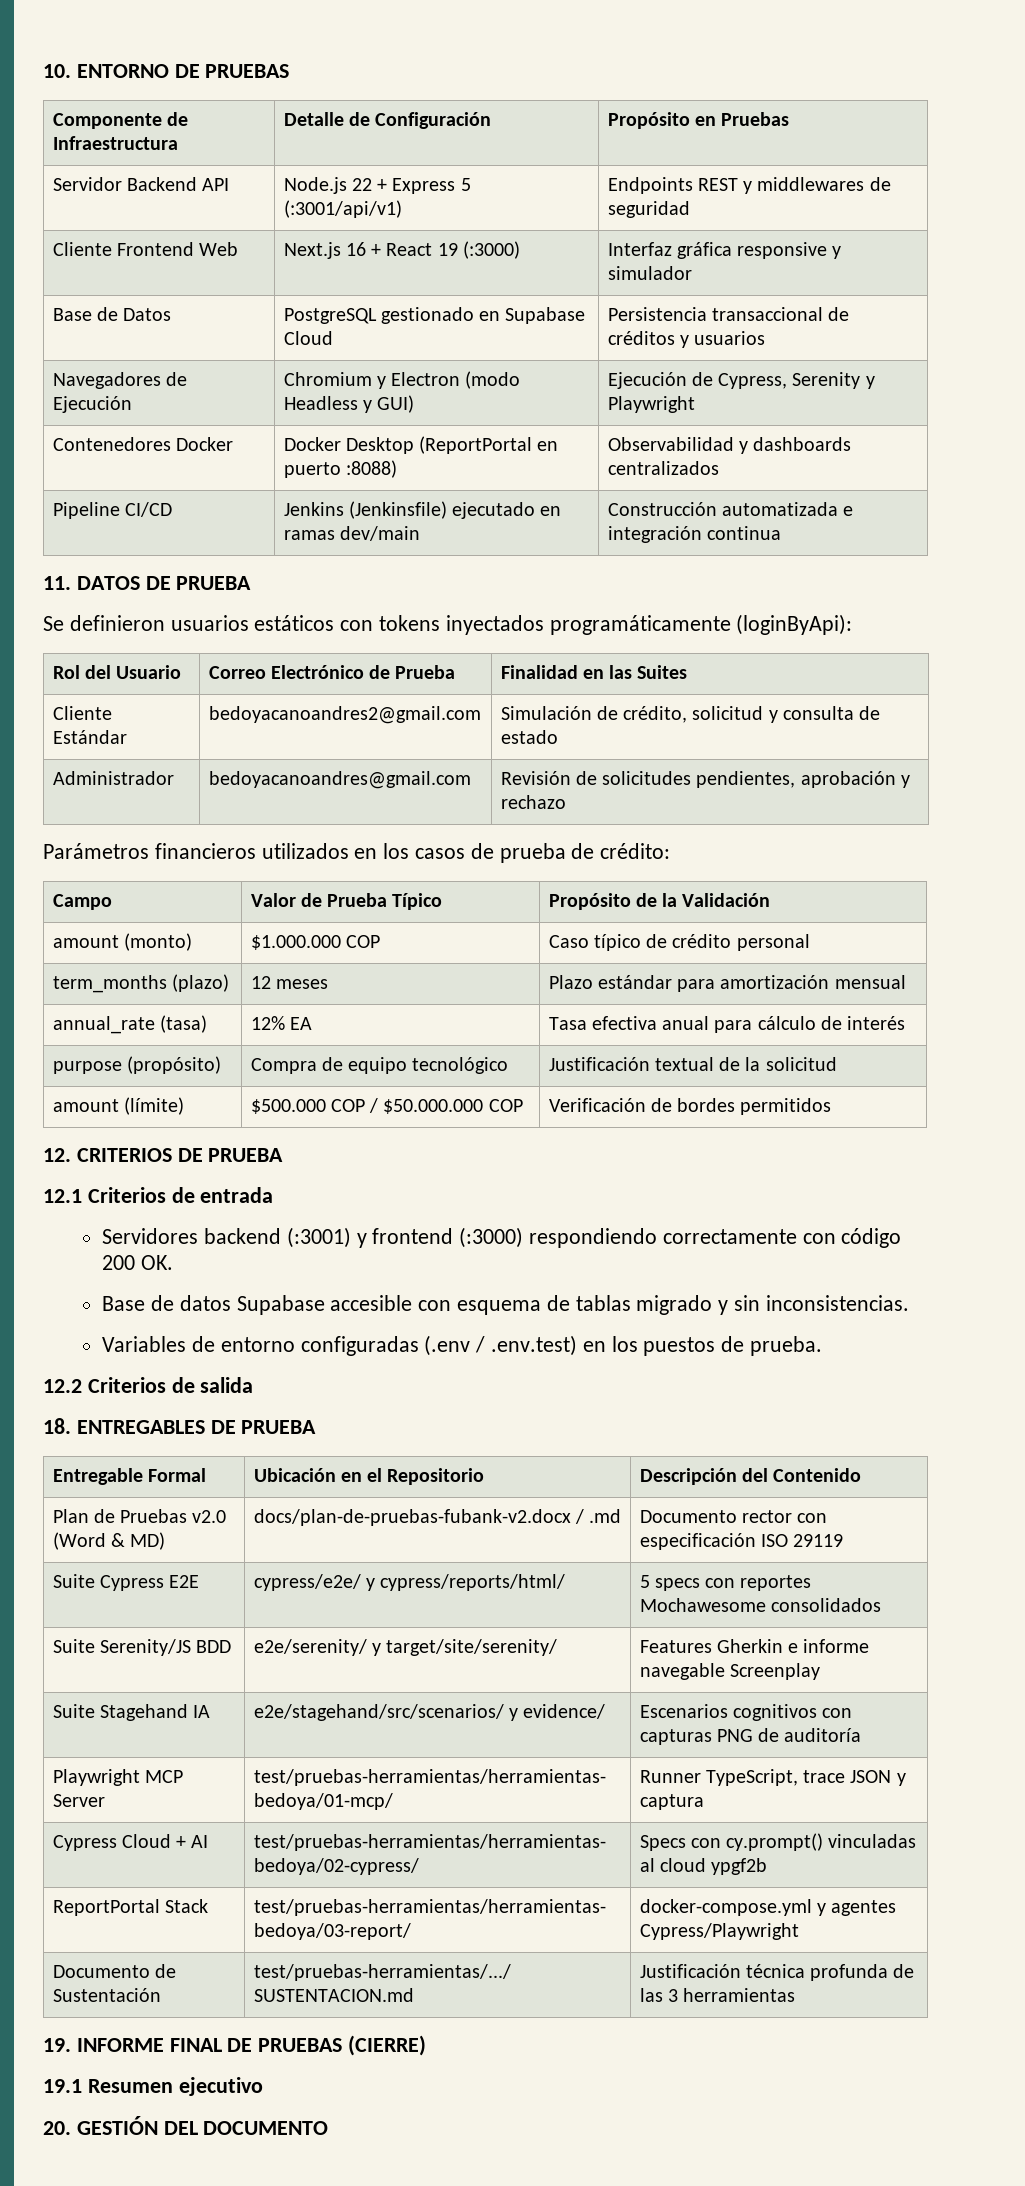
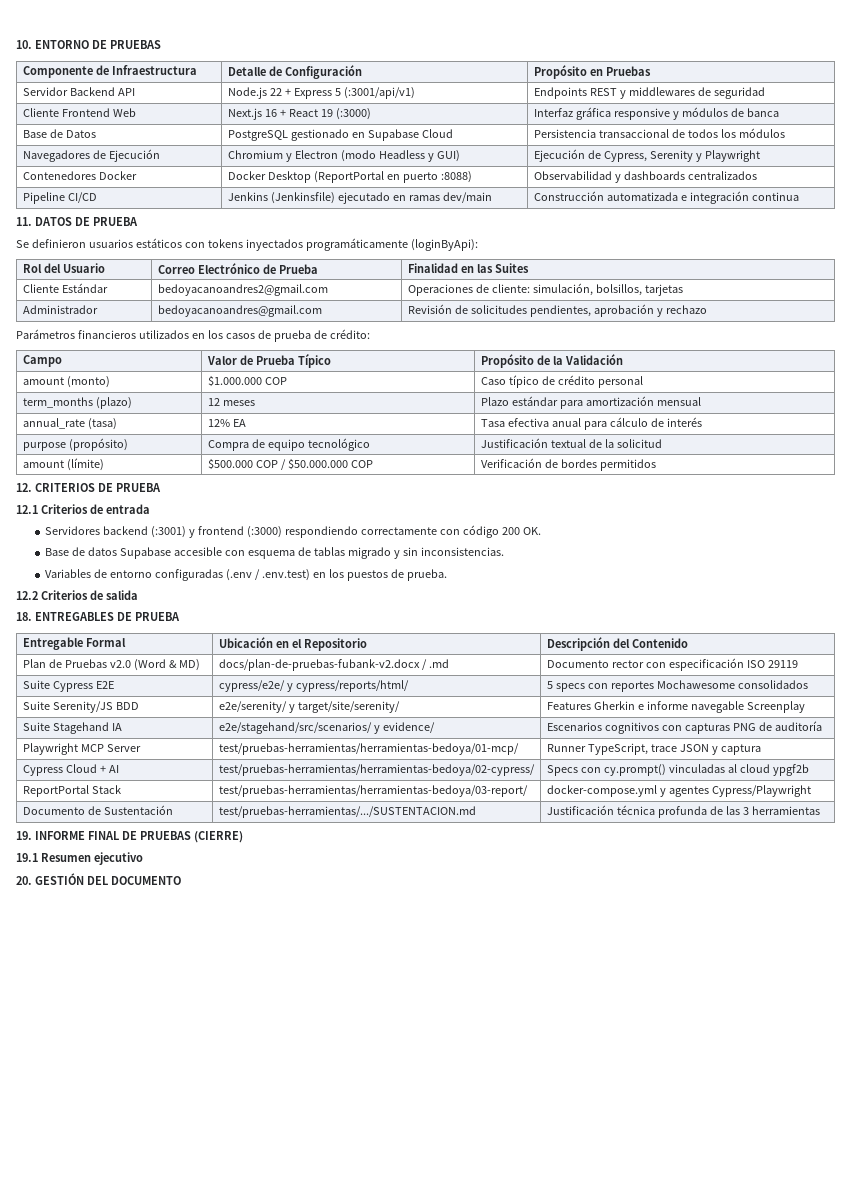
[607,266,692,280] simulador -> [681,107,779,117] módulos de banca
[607,331,766,348] créditos y usuarios -> [687,128,785,138] todos los módulos
[500,706,881,723] [500,730,558,744] Simulación de crédito, solicitud y consulta de estado -> [407,283,683,296] Operaciones de cliente: simulación, bolsillos, tarjetas

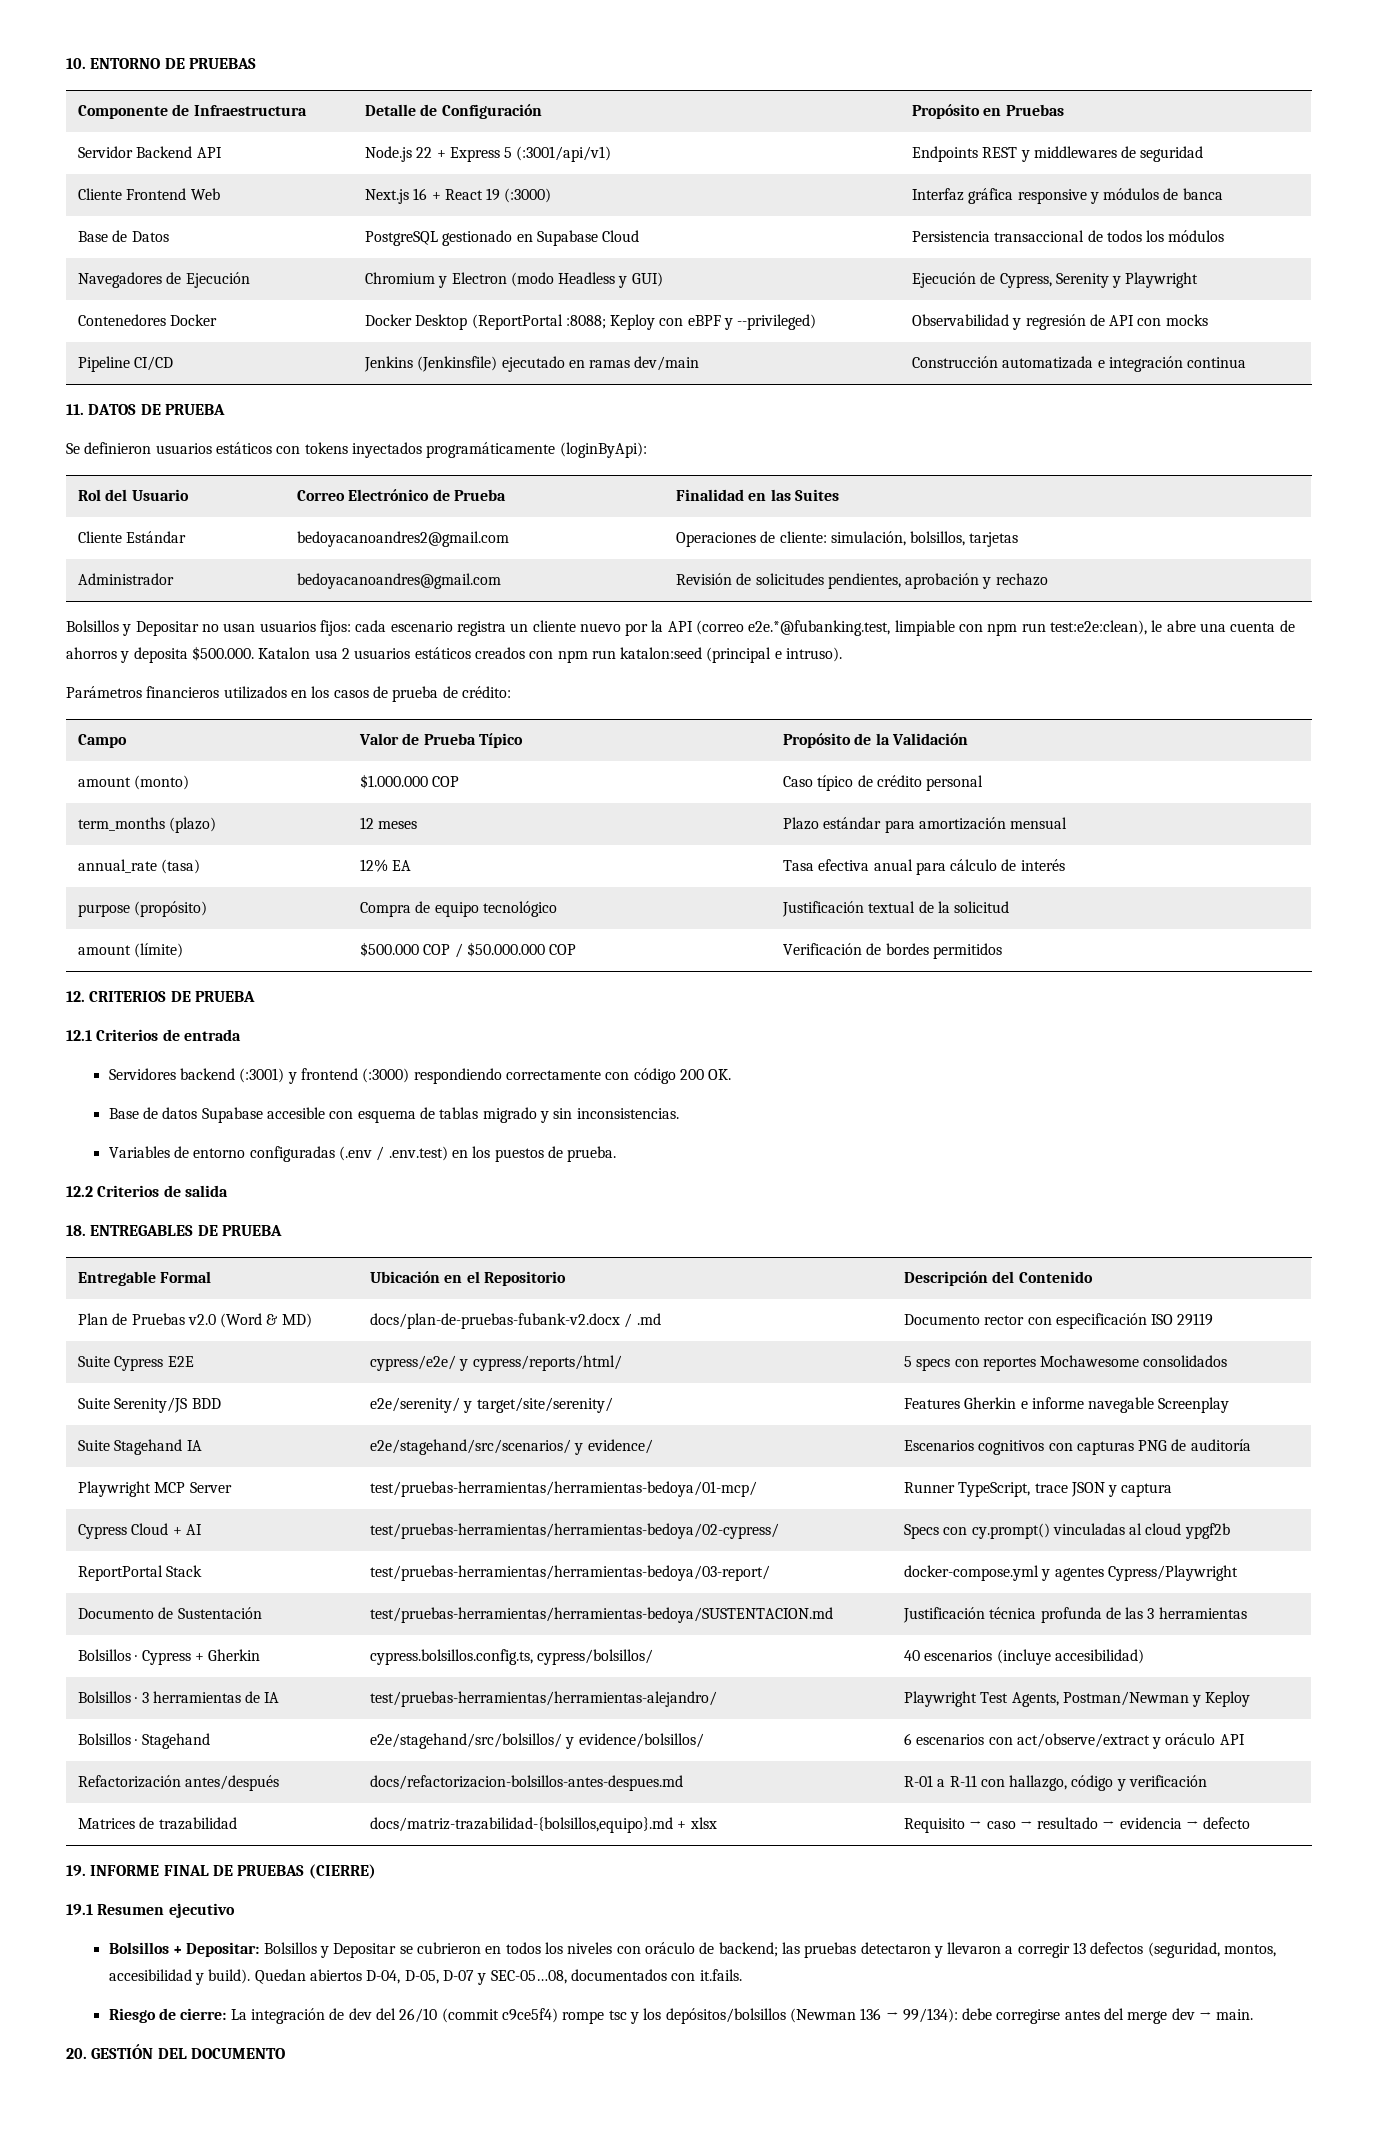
[386,171,472,183] [533,171,757,183] en puerto :8088) | Observabilidad y dashboards centralizados -> [565,314,817,330] [911,314,1208,330] :8088; Keploy con eBPF y --privileged) | Observabilidad y regresión de API con mocks
(707, 309) none -> [66,620,1295,636] [66,646,843,663] // Bolsillos y Depositar no usan usuarios fijos: cada escenario registra un cliente nuevo por la API (correo e2e.*@fubanking.test, limpiable con npm run test:e2e:clean), le abre una cuenta de ahorros y deposita $500.000. Katalon usa 2 usuarios estáticos creados con npm run katalon:seed (principal e intruso).
[218,806,476,818] test/pruebas-herramientas/.../SUSTENTACION.md -> [369,1607,833,1623] test/pruebas-herramientas/herramientas-bedoya/SUSTENTACION.md
(820, 810) none -> [77,1649,261,1665] [369,1649,654,1665] [903,1649,1144,1665] [77,1691,280,1703] [369,1691,717,1707] [903,1691,1251,1707] [77,1733,210,1749] [369,1733,704,1749] [903,1733,1245,1749] [77,1775,280,1791] [369,1775,683,1791] [903,1775,1208,1791] [77,1817,237,1830] [369,1817,717,1833] [903,1817,1251,1833] // Bolsillos · Cypress + Gherkin | cypress.bolsillos.config.ts, cypress/bolsillos/ | 40 escenarios (incluye accesibilidad) // Bolsillos · 3 herramientas de IA | test/pruebas-herramientas/herramientas-alejandro/ | Playwright Test Agents, Postman/Newman y Keploy // Bolsillos · Stagehand | e2e/stagehand/src/bolsillos/ y evidence/bolsillos/ | 6 escenarios con act/observe/extract y oráculo API // Refactorización antes/después | docs/refactorizacion-bolsillos-antes-despues.md | R-01 a R-11 con hallazgo, código y verificación // Matrices de trazabilidad | docs/matriz-trazabilidad-{bolsillos,equipo}.md + xlsx | Requisito → caso → resultado → evidencia → defecto
(143, 858) none -> [108,1942,1277,1958] [108,1969,742,1985] [108,2008,1254,2024] // Bolsillos + Depositar: Bolsillos y Depositar se cubrieron en todos los niveles con oráculo de backend; las pruebas detectaron y llevaron a corregir 13 defectos (seguridad, montos, accesibilidad y build). Quedan abiertos D-04, D-05, D-07 y SEC-05…08, documentados con it.fails. // Riesgo de cierre: La integración de dev del 26/10 (commit c9ce5f4) rompe tsc y los depósitos/bolsillos (Newman 136 → 99/134): debe corregirse antes del merge dev → main.

